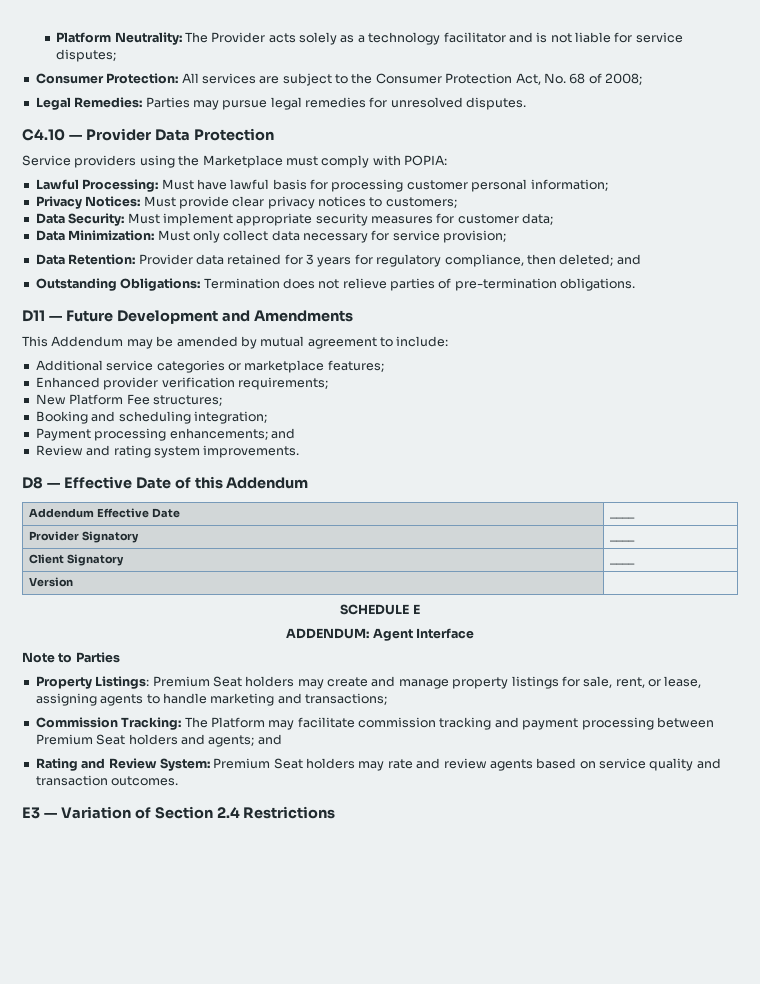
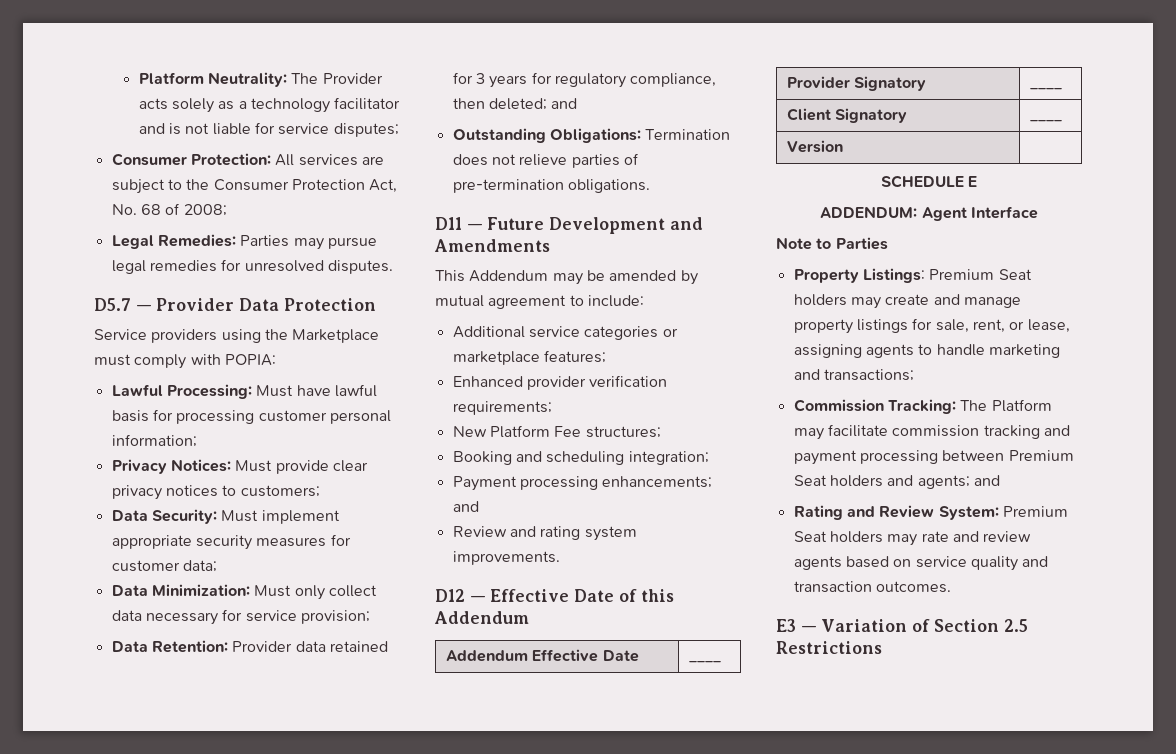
[22,129,65,141] C4.10 -> [94,298,131,311] D5.7
[22,477,43,489] D8 -> [435,589,465,602] D12
[216,807,240,818] 2.4 -> [1003,619,1028,632] 2.5

